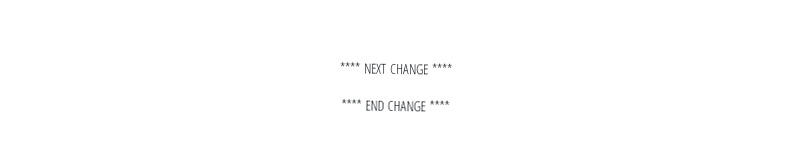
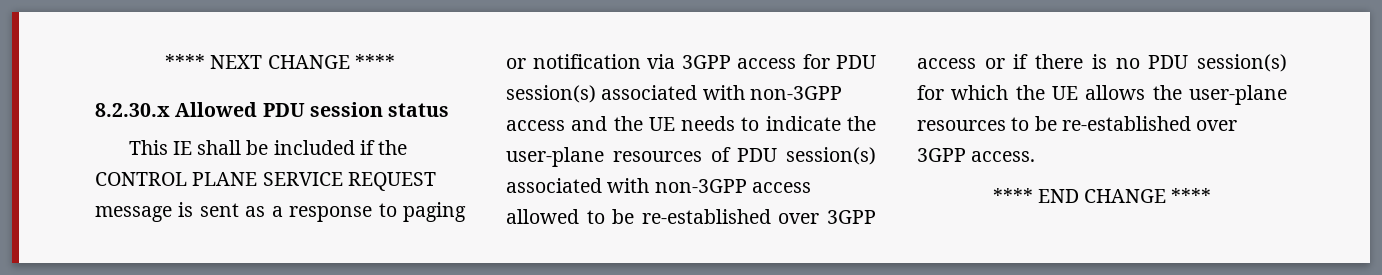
(453, 69) none -> [95,102,450,117] [128,140,408,155] [95,172,436,191] [95,202,466,222] [506,54,876,69] [506,85,842,103] [506,116,876,131] [506,147,876,167] [506,178,811,193] [506,209,876,224] [917,54,1287,72] [917,85,1287,105] [917,116,1238,131] [917,148,1036,162] // 8.2.30.x Allowed PDU session status // This IE shall be included if the CONTROL PLANE SERVICE REQUEST message is sent as a response to paging or notification via 3GPP access for PDU session(s) associated with non-3GPP access and the UE needs to indicate the user-plane resources of PDU session(s) associated with non-3GPP access allowed to be re-established over 3GPP access or if there is no PDU session(s) for which the UE allows the user-plane resources to be re-established over 3GPP access.

